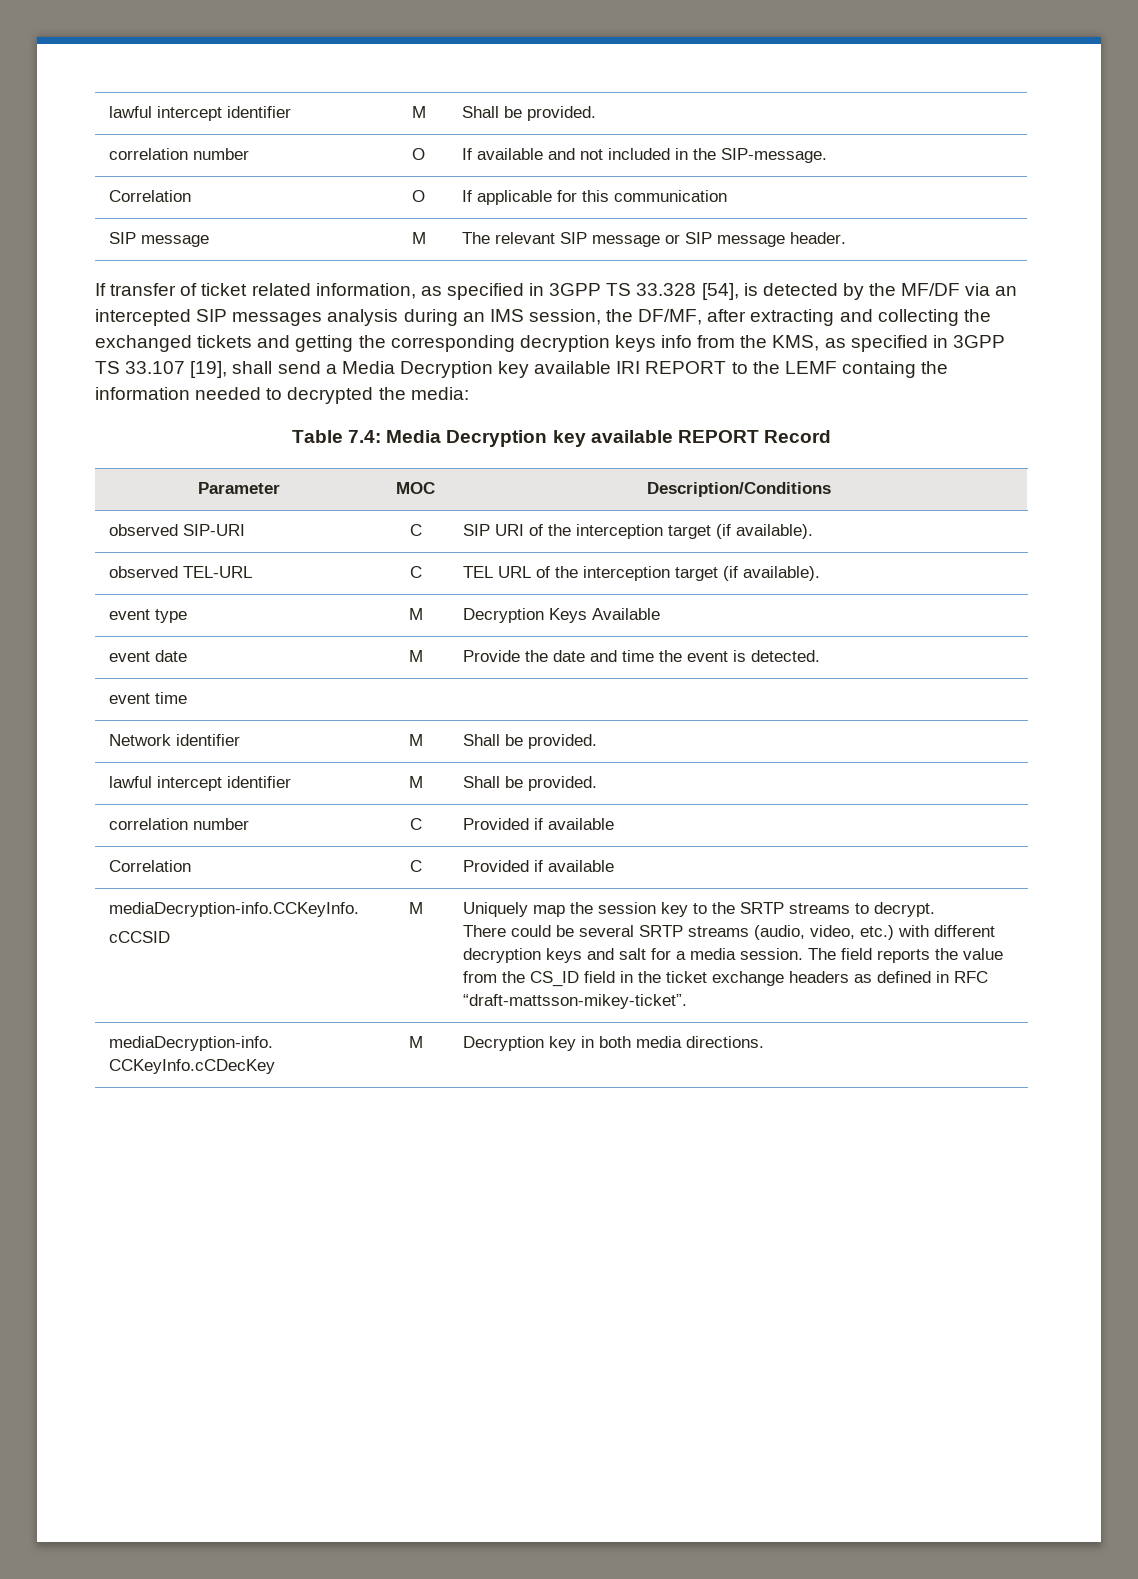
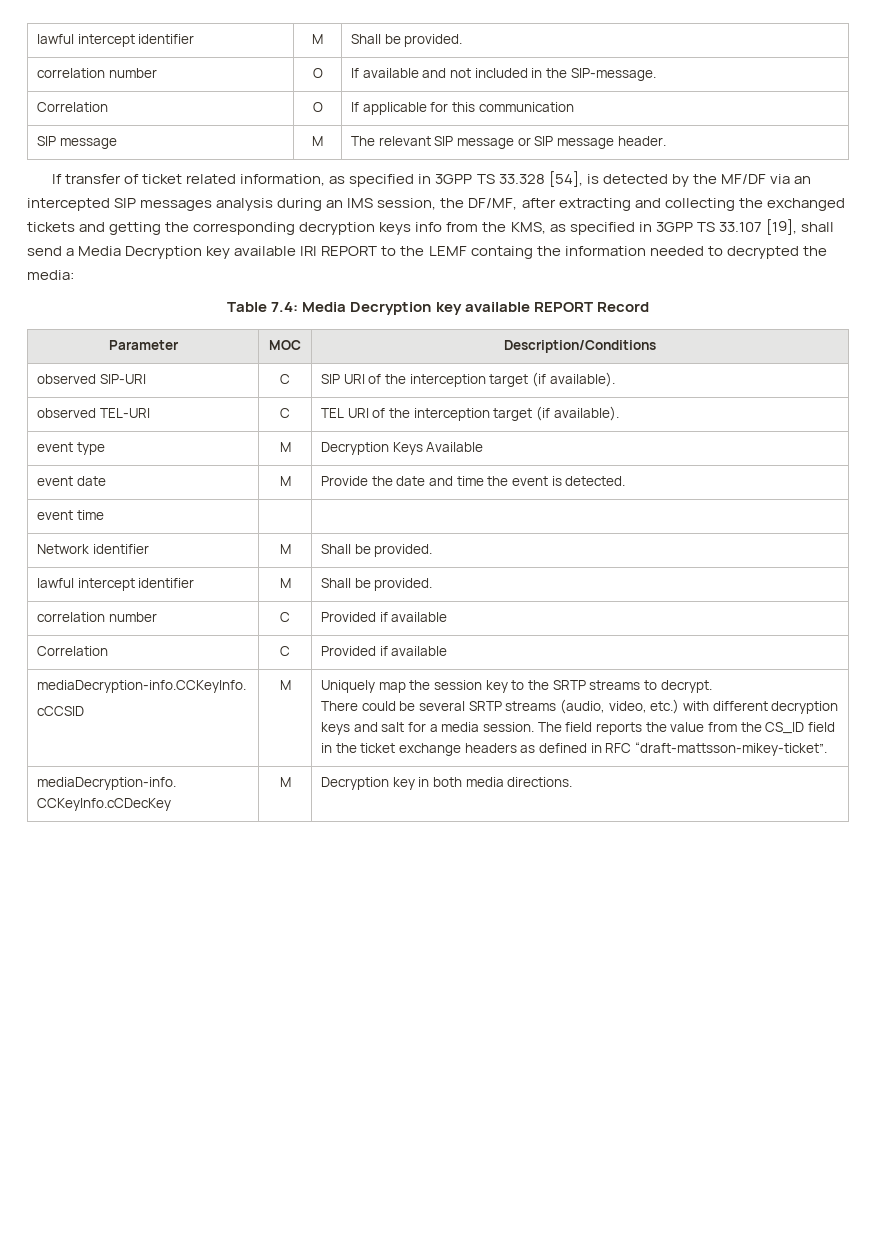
[183,566,253,578] TEL-URL -> [99,408,150,418] TEL-URI
[498,566,532,578] URL -> [347,408,369,418] URI

